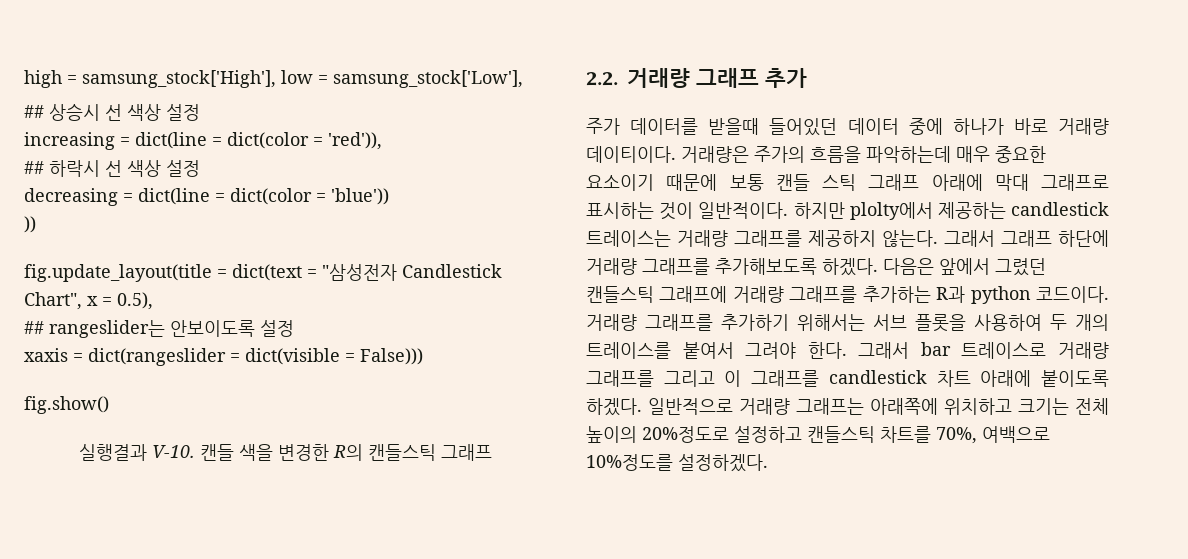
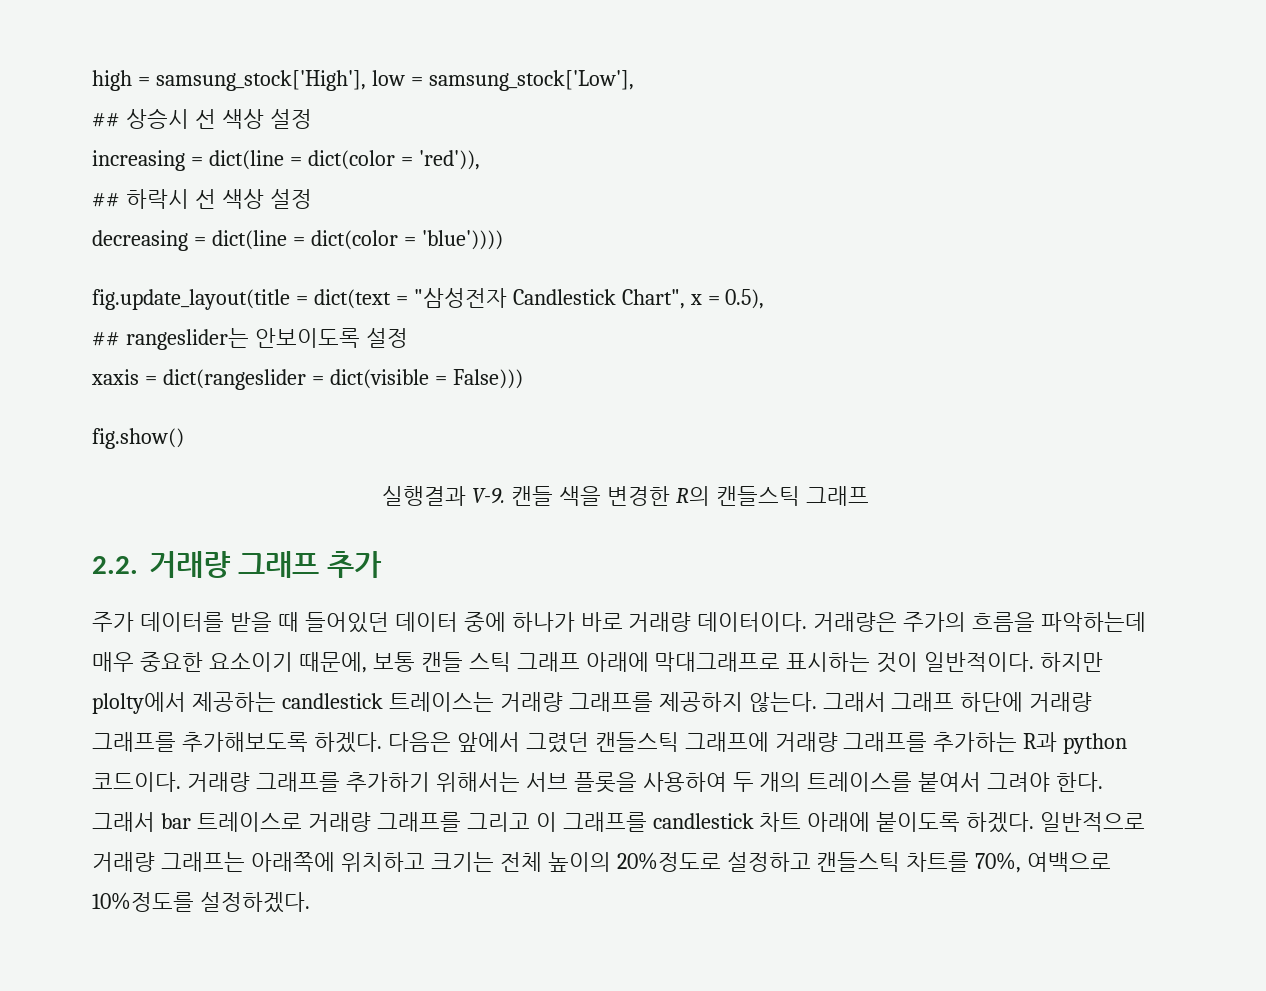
[331,188,389,205] [24,216,36,233] 'blue')) // )) -> [421,230,503,250] 'blue'))))
[152,445,195,458] V-10. -> [472,488,506,504] V-9.
[708,118,760,135] 받을때 -> [229,612,299,632] 받을 때
[586,146,676,163] 데이티이다. -> [697,612,808,632] 데이터이다.
[666,174,718,191] 때문에 -> [298,652,367,673] 때문에,
[994,174,1109,191] 막대 그래프로 -> [654,652,781,672] 막대그래프로

